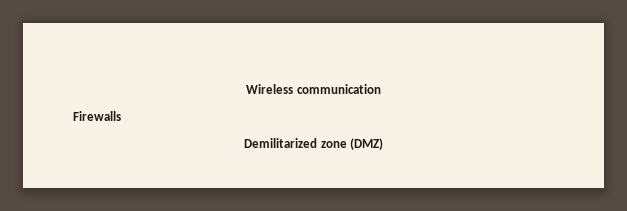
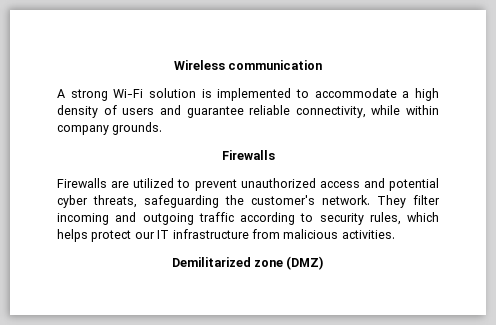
[73,111,121,121] Firewalls -> [57,88,439,101] [57,105,439,118] [57,122,163,135] [221,150,275,160] [57,178,439,191] [57,195,440,208] [57,212,439,225] [57,229,395,242] A strong Wi-Fi solution is implemented to accommodate a high density of users and guarantee reliable connectivity, while within company grounds. // Firewalls // Firewalls are utilized to prevent unauthorized access and potential cyber threats, safeguarding the customer's network. They filter incoming and outgoing traffic according to security rules, which helps protect our IT infrastructure from malicious activities.

